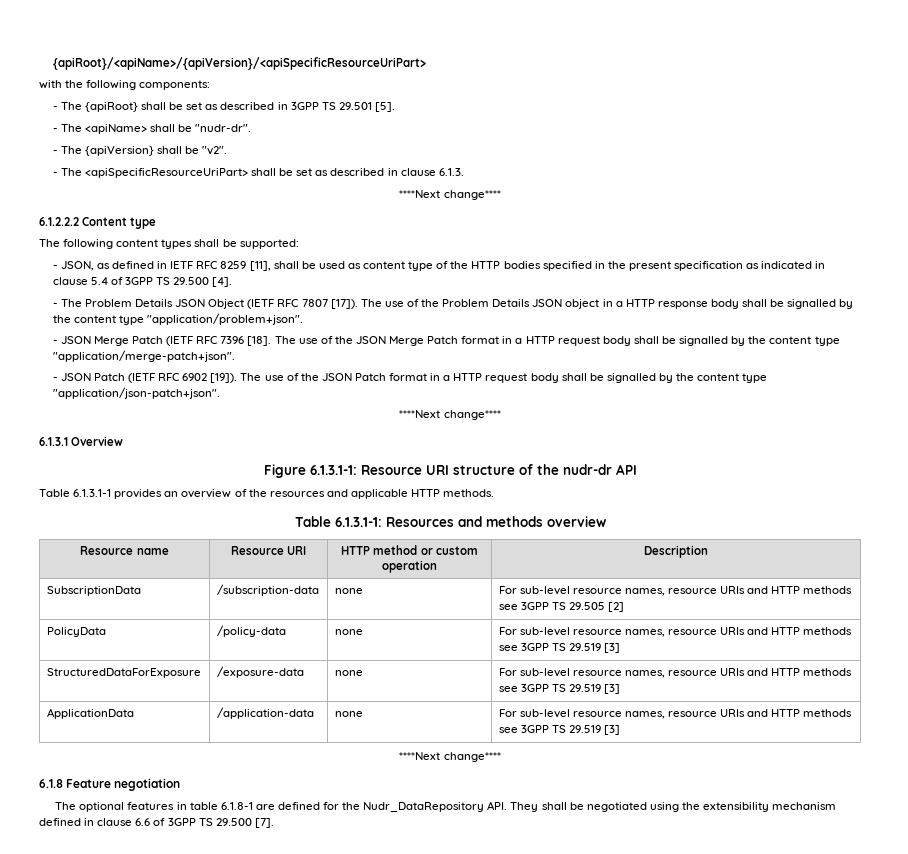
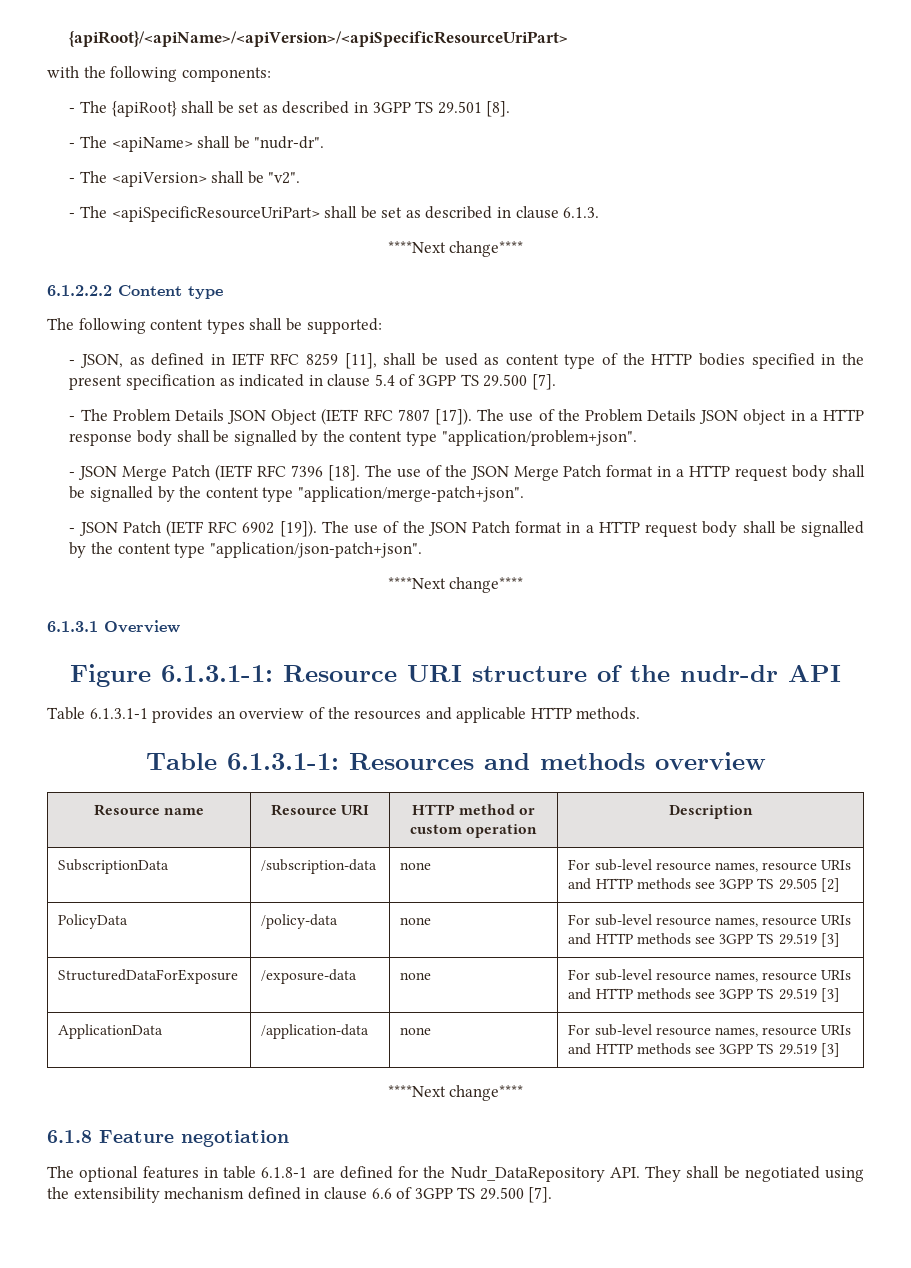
[52,57,426,70] {apiRoot}/<apiName>/{apiVersion}/<apiSpecificResourceUriPart> -> [69,31,569,47] {apiRoot}/<apiName>/<apiVersion>/<apiSpecificResourceUriPart>
[374,102,395,112] [5]. -> [486,101,511,117] [8].
[84,146,154,156] {apiVersion} -> [111,172,207,187] <apiVersion>
[212,277,233,287] [4]. -> [531,374,556,390] [7].

